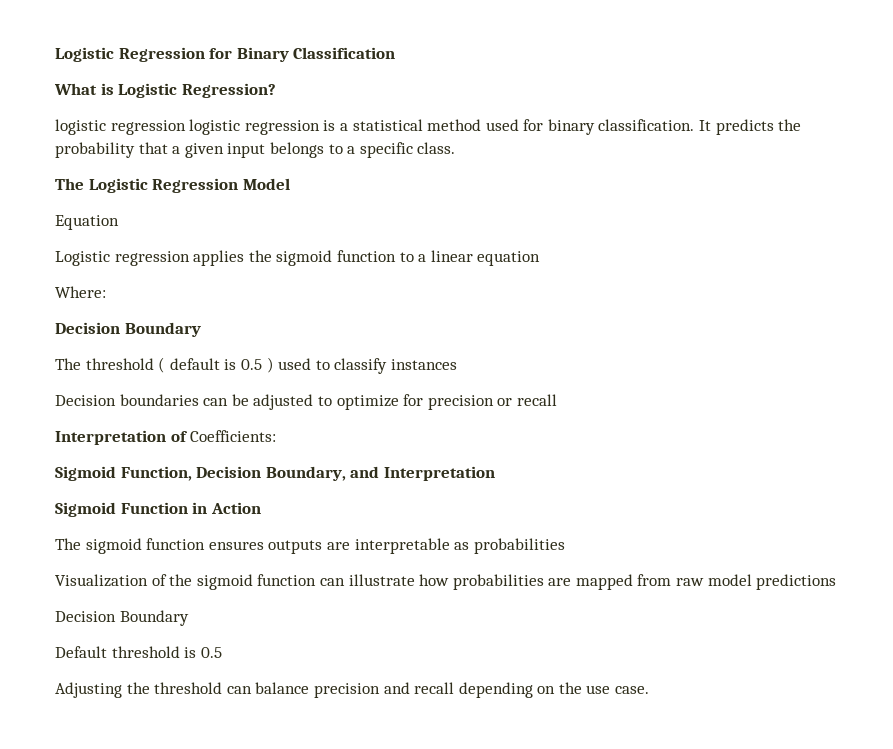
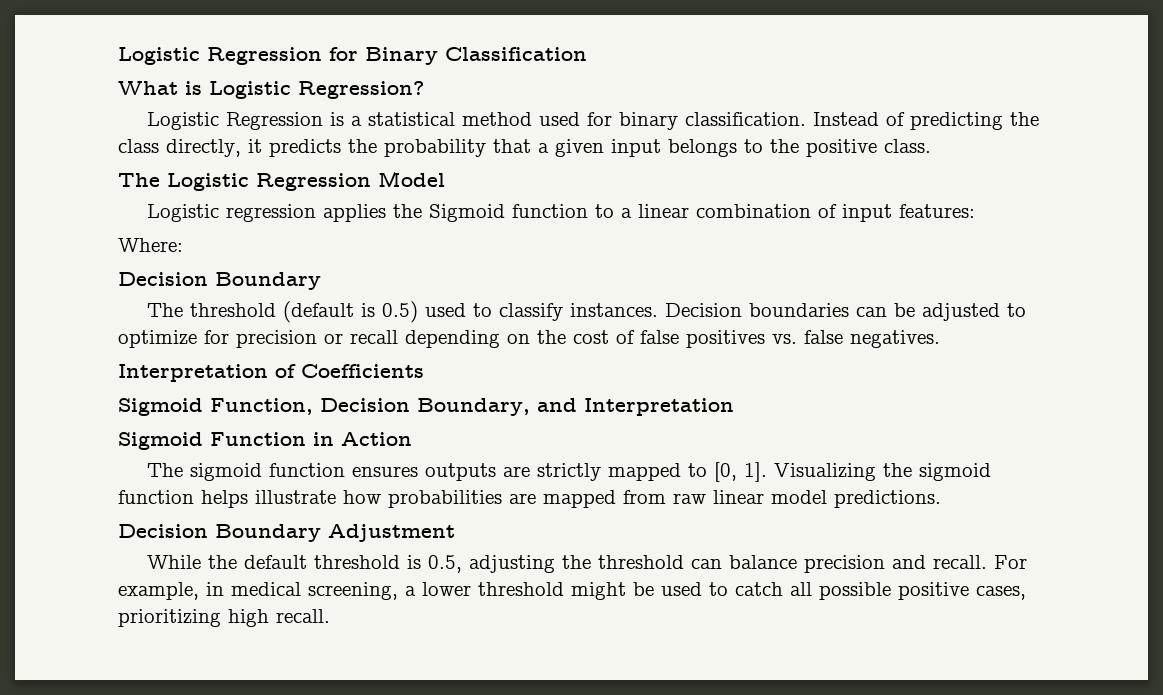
[55,119,320,135] logistic regression logistic regression -> [146,112,323,130] Logistic Regression
[699,120,712,131] It -> [812,112,1039,130] [118,139,262,157] Instead of predicting the class directly, it
[347,142,413,158] a specific -> [770,139,877,157] the positive
[55,215,119,230] // Equation -> (445, 179) none
[276,250,333,266] sigmoid -> [428,204,505,222] Sigmoid
[477,251,541,266] equation -> [695,204,975,222] combination of input features:
[158,357,274,373] ( default is 0.5 ) -> [282,301,418,323] (default is 0.5)
[390,359,457,370] instances // -> [569,303,658,317] instances.
(557, 400) none -> [405,330,940,348] depending on the cost of false positives vs. false negatives.
[190,430,277,442] Coefficients: -> [301,364,424,378] Coefficients
[354,538,565,554] [55,574,345,590] interpretable as probabilities // Visualization of the sigmoid function can -> [536,462,991,482] [118,490,248,508] strictly mapped to [0, 1]. Visualizing the sigmoid function helps
[707,574,837,590] [55,610,189,626] [55,646,222,658] [55,682,122,698] model predictions // Decision Boundary // Default threshold is 0.5 // Adjusting -> [713,490,941,508] [118,524,455,542] [146,555,555,573] linear model predictions. // Decision Boundary Adjustment // While the default threshold is 0.5, adjusting
[414,682,650,698] recall depending on the use case. -> [932,555,1027,569] [118,582,1026,600] [118,609,330,627] recall. For example, in medical screening, a lower threshold might be used to catch all possible positive cases, prioritizing high recall.

